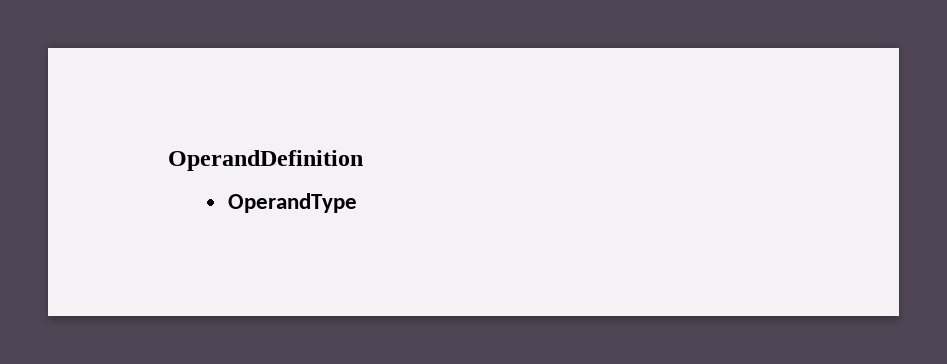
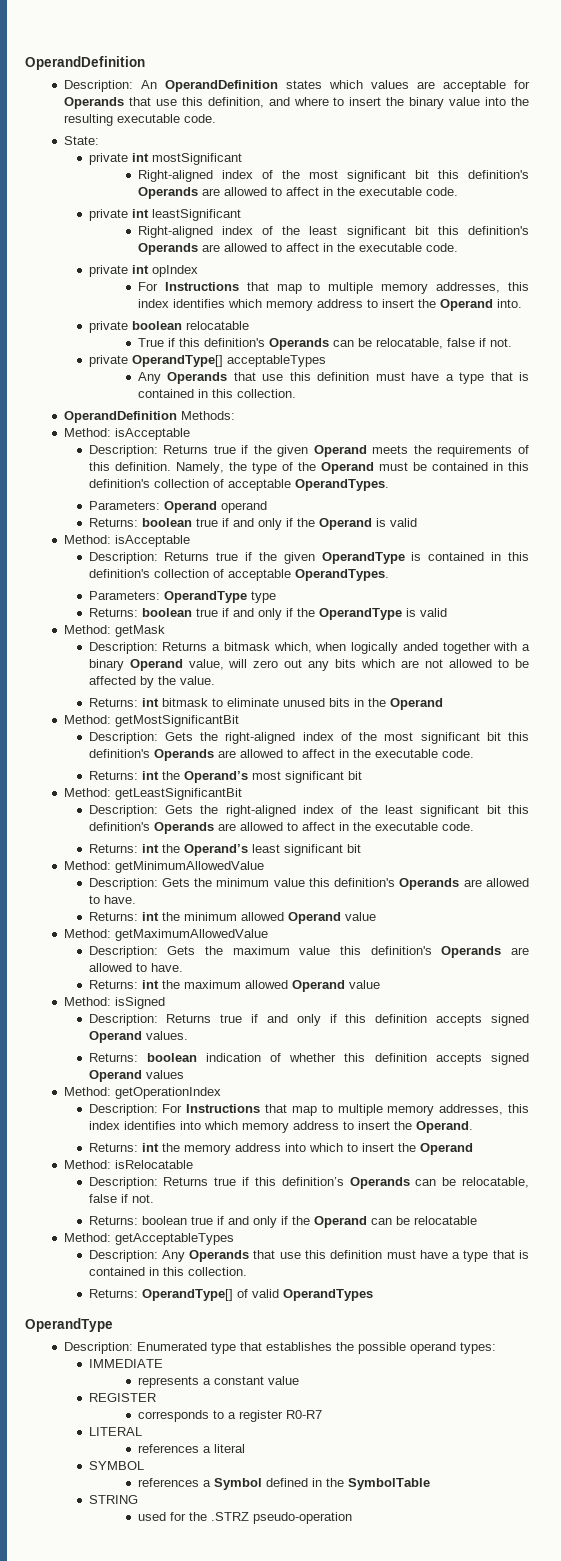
[227,193,357,213] OperandType -> [63,80,530,92] [63,97,529,109] [63,114,216,126] [63,136,99,145] [88,153,242,165] [137,170,529,182] [137,187,458,199] [88,209,241,221] [137,226,529,238] [137,243,458,255] [88,265,198,277] [137,282,529,294] [137,299,522,311] [88,321,249,333] [137,338,512,350] [88,355,326,367] [137,372,530,384] [137,389,296,398] [63,411,235,423] [63,428,190,440] [88,445,529,457] [88,462,529,474] [88,479,389,491] [88,501,267,513] [88,518,417,530] [63,535,190,547] [88,552,529,564] [88,569,389,581] [88,591,276,603] [88,608,447,620] [63,625,165,637] [88,642,531,654] [88,659,530,671] [88,676,215,688] [88,698,443,710] [63,715,239,727] [88,732,530,744] [88,749,474,761] [88,771,362,783] [63,788,242,800] [88,805,529,817] [88,822,474,834] [88,844,361,856] [63,861,264,873] [88,878,529,890] [88,895,136,904] [88,912,376,924] [63,929,268,941] [88,946,530,958] [88,963,183,972] [88,980,380,992] [63,997,165,1009] [88,1014,529,1026] [88,1031,188,1043] [88,1053,529,1065] [88,1070,184,1082] [63,1087,221,1099] [88,1104,529,1116] [88,1121,473,1133] [88,1143,473,1155] [63,1160,193,1169] [88,1177,529,1189] [88,1194,154,1203] [88,1216,477,1228] [63,1233,234,1245] [88,1250,530,1262] [88,1267,247,1276] [88,1289,373,1301] [25,1318,113,1332] [63,1342,496,1354] [88,1359,163,1368] [137,1376,299,1388] [88,1393,156,1402] [137,1410,322,1422] [88,1427,142,1436] [137,1444,245,1453] [88,1461,144,1470] [137,1478,430,1490] [88,1495,138,1504] [137,1512,352,1524] Description: An OperandDefinition states which values are acceptable for Operands that use this definition, and where to insert the binary value into the resulting executable code. // State: // private int mostSignificant // Right-aligned index of the most significant bit this definition's Operands are allowed to affect in the executable code. // private int leastSignificant // Right-aligned index of the least significant bit this definition's Operands are allowed to affect in the executable code. // private int opIndex // For Instructions that map to multiple memory addresses, this index identifies which memory address to insert the Operand into. // private boolean relocatable // True if this definition's Operands can be relocatable, false if not. // private OperandType[] acceptableTypes // Any Operands that use this definition must have a type that is contained in this collection. // OperandDefinition Methods: // Method: isAcceptable // Description: Returns true if the given Operand meets the requirements of this definition. Namely, the type of the Operand must be contained in this definition's collection of acceptable OperandTypes. // Parameters: Operand operand // Returns: boolean true if and only if the Operand is valid // Method: isAcceptable // Description: Returns true if the given OperandType is contained in this definition's collection of acceptable OperandTypes. // Parameters: OperandType type // Returns: boolean true if and only if the OperandType is valid // Method: getMask // Description: Returns a bitmask which, when logically anded together with a binary Operand value, will zero out any bits which are not allowed to be affected by the value. // Returns: int bitmask to eliminate unused bits in the Operand // Method: getMostSignificantBit // Description: Gets the right-aligned index of the most significant bit this definition's Operands are allowed to affect in the executable code. // Returns: int the Operand’s most significant bit // Method: getLeastSignificantBit // Description: Gets the right-aligned index of the least significant bit this definition's Operands are allowed to affect in the executable code. // Returns: int the Operand’s least significant bit // Method: getMinimumAllowedValue // Description: Gets the minimum value this definition's Operands are allowed to have. // Returns: int the minimum allowed Operand value // Method: getMaximumAllowedValue // Description: Gets the maximum value this definition's Operands are allowed to have. // Returns: int the maximum allowed Operand value // Method: isSigned // Description: Returns true if and only if this definition accepts signed Operand values. // Returns: boolean indication of whether this definition accepts signed Operand values // Method: getOperationIndex // Description: For Instructions that map to multiple memory addresses, this index identifies into which memory address to insert the Operand. // Returns: int the memory address into which to insert the Operand // Method: isRelocatable // Description: Returns true if this definition’s Operands can be relocatable, false if not. // Returns: boolean true if and only if the Operand can be relocatable // Method: getAcceptableTypes // Description: Any Operands that use this definition must have a type that is contained in this collection. // Returns: OperandType[] of valid OperandTypes // OperandType // Description: Enumerated type that establishes the possible operand types: // IMMEDIATE // represents a constant value // REGISTER // corresponds to a register R0-R7 // LITERAL // references a literal // SYMBOL // references a Symbol defined in the SymbolTable // STRING // used for the .STRZ pseudo-operation

